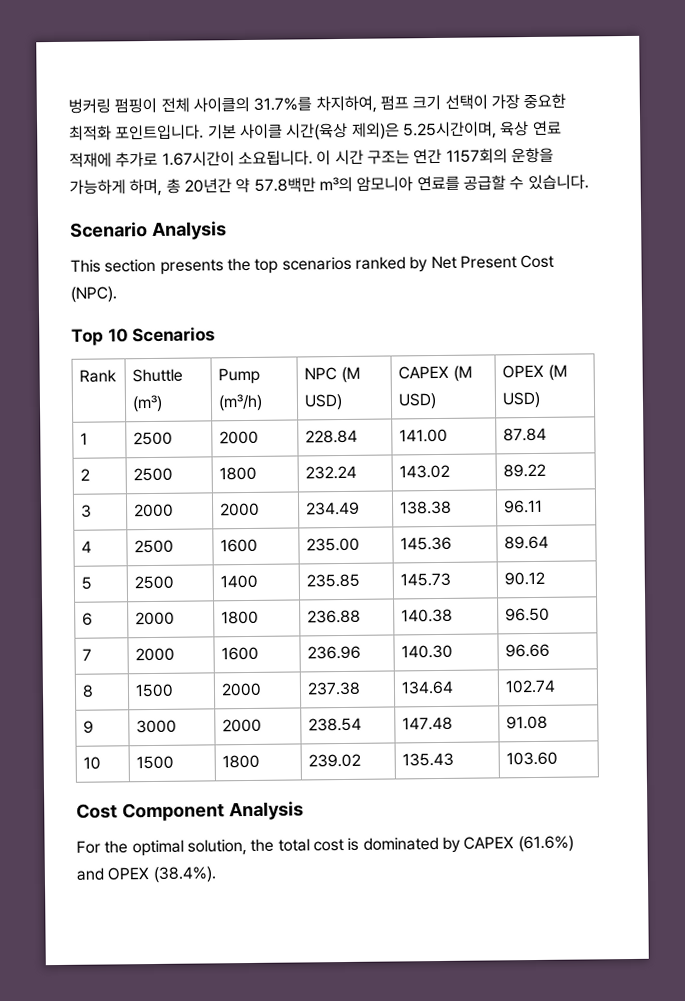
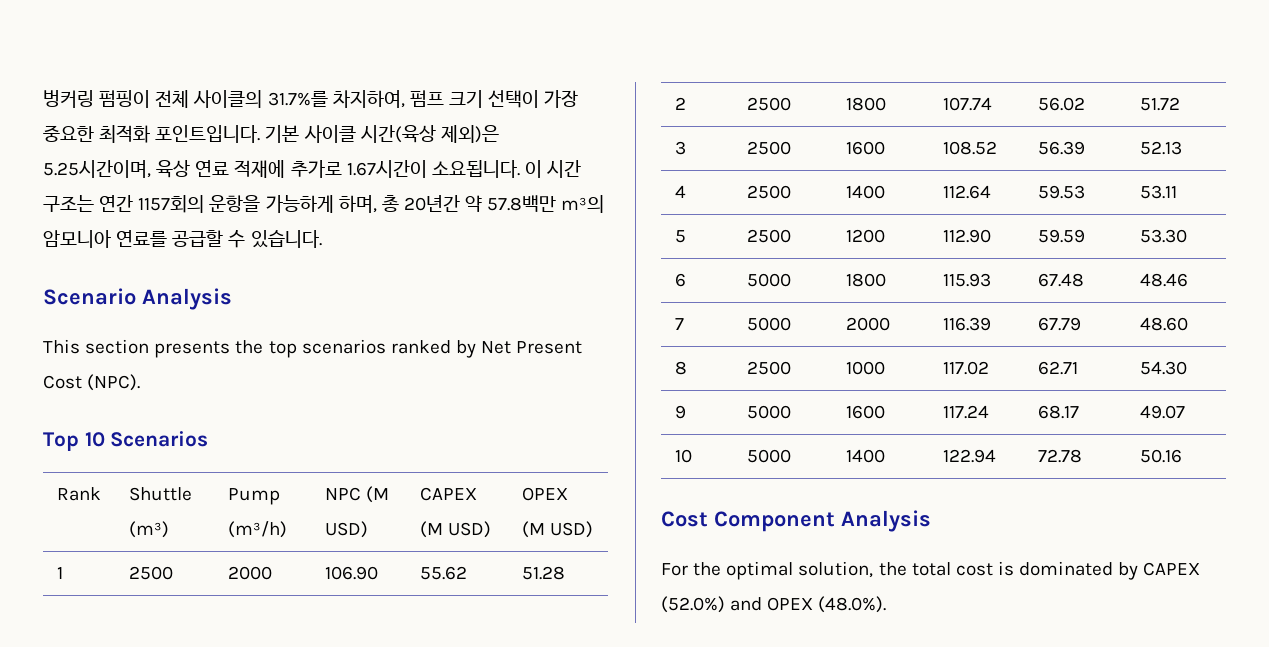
[305,429,359,444] [399,428,449,443] [503,427,548,442] 228.84 | 141.00 | 87.84 -> [324,566,378,580] [419,566,467,580] [521,566,565,580] 106.90 | 55.62 | 51.28
[305,465,358,480] [399,464,451,479] [503,463,547,478] [81,504,93,518] [134,503,175,518] [220,502,261,517] [306,501,361,516] [400,500,453,515] [504,499,544,514] [81,540,93,553] [134,539,175,554] [220,538,259,553] [306,537,361,552] [400,536,453,551] [504,535,550,550] [81,576,93,590] [134,575,175,590] [220,574,259,589] [306,573,361,588] [400,572,452,587] [504,571,546,586] 232.24 | 143.02 | 89.22 // 3 | 2000 | 2000 | 234.49 | 138.38 | 96.11 // 4 | 2500 | 1600 | 235.00 | 145.36 | 89.64 // 5 | 2500 | 1400 | 235.85 | 145.73 | 90.12 -> [942,97,992,111] [1037,97,1085,111] [1139,97,1180,111] [674,141,686,155] [746,141,791,155] [845,141,885,155] [942,141,997,155] [1037,141,1085,155] [1139,141,1182,155] [674,185,686,198] [746,185,791,199] [845,185,885,199] [942,185,991,199] [1037,185,1085,199] [1139,185,1177,199] [674,230,686,243] [746,229,791,243] [845,229,885,243] [942,229,991,243] [1037,229,1085,243] [1139,229,1187,243] 107.74 | 56.02 | 51.72 // 3 | 2500 | 1600 | 108.52 | 56.39 | 52.13 // 4 | 2500 | 1400 | 112.64 | 59.53 | 53.11 // 5 | 2500 | 1200 | 112.90 | 59.59 | 53.30
[135,611,176,626] [221,610,260,625] [307,609,362,624] [401,608,454,623] [505,607,551,622] 2000 | 1800 | 236.88 | 140.38 | 96.50 -> [746,273,791,287] [845,273,886,287] [942,273,991,287] [1037,273,1084,287] [1139,273,1188,287] 5000 | 1800 | 115.93 | 67.48 | 48.46
[135,647,176,662] [221,646,260,661] [307,645,362,660] [401,644,454,659] [505,643,551,658] [82,684,95,698] [135,683,175,698] [221,682,263,697] [307,681,362,696] [401,680,455,695] [505,679,557,694] [83,720,95,734] [136,719,178,734] [222,718,263,733] [308,717,363,732] [402,716,454,731] [506,715,549,730] [83,756,102,770] [136,755,175,770] [222,754,261,769] [308,753,362,768] [402,752,455,767] [506,751,559,766] | 2000 | 1600 | 236.96 | 140.30 | 96.66 // 8 | 1500 | 2000 | 237.38 | 134.64 | 102.74 // 9 | 3000 | 2000 | 238.54 | 147.48 | 91.08 // 10 | 1500 | 1800 | 239.02 | 135.43 | 103.60 -> [746,317,791,331] [845,317,890,331] [942,317,991,331] [1037,317,1081,331] [1139,317,1188,331] [674,361,687,375] [746,361,791,375] [845,361,885,375] [942,361,989,375] [1037,361,1078,375] [1139,361,1187,375] [674,405,686,419] [746,405,791,419] [845,405,885,419] [942,405,989,419] [1037,405,1079,419] [1139,405,1185,419] [674,449,692,463] [746,449,791,463] [845,449,885,463] [942,449,996,463] [1037,449,1082,463] [1139,449,1182,463] | 5000 | 2000 | 116.39 | 67.79 | 48.60 // 8 | 2500 | 1000 | 117.02 | 62.71 | 54.30 // 9 | 5000 | 1600 | 117.24 | 68.17 | 49.07 // 10 | 5000 | 1400 | 122.94 | 72.78 | 50.16
[517,835,574,853] (61.6%) -> [661,596,725,613] (52.0%)
[152,866,216,884] (38.4%). -> [818,596,887,613] (48.0%).

